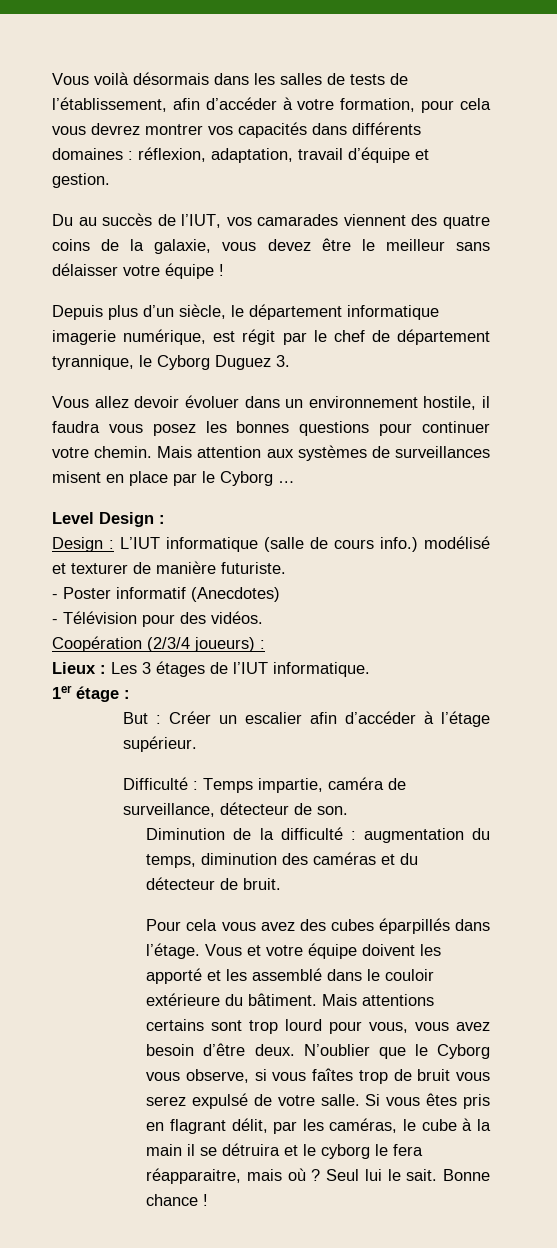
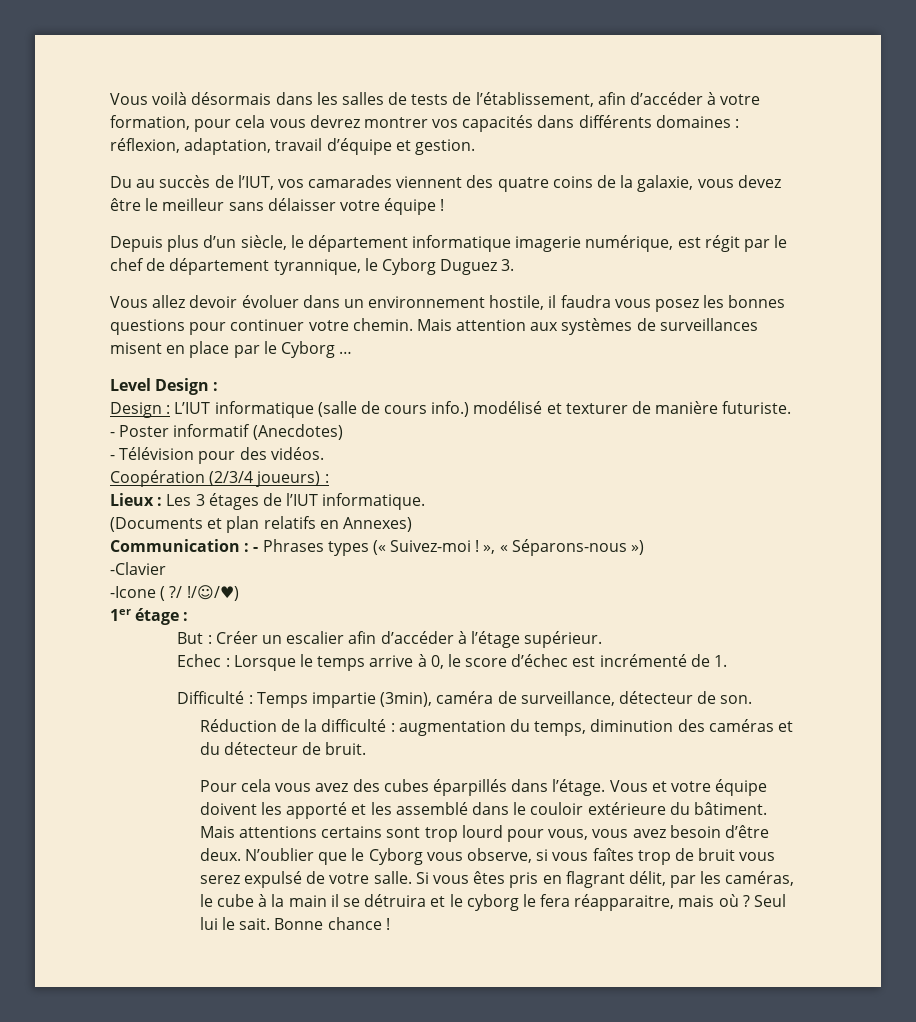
(370, 669) none -> [110,516,412,533] [110,539,645,556] [110,562,166,575] [110,585,239,601] // (Documents et plan relatifs en Annexes) // Communication : - Phrases types (« Suivez-moi ! », « Séparons-nous ») // -Clavier // -Icone ( ?/ !/☺/♥)
(197, 744) none -> [177,654,727,671] // Echec : Lorsque le temps arrive à 0, le score d’échec est incrémenté de 1.
[257,778,323,793] impartie, -> [311,692,433,708] impartie (3min),
[146,828,226,840] Diminution -> [199,719,277,732] Réduction

